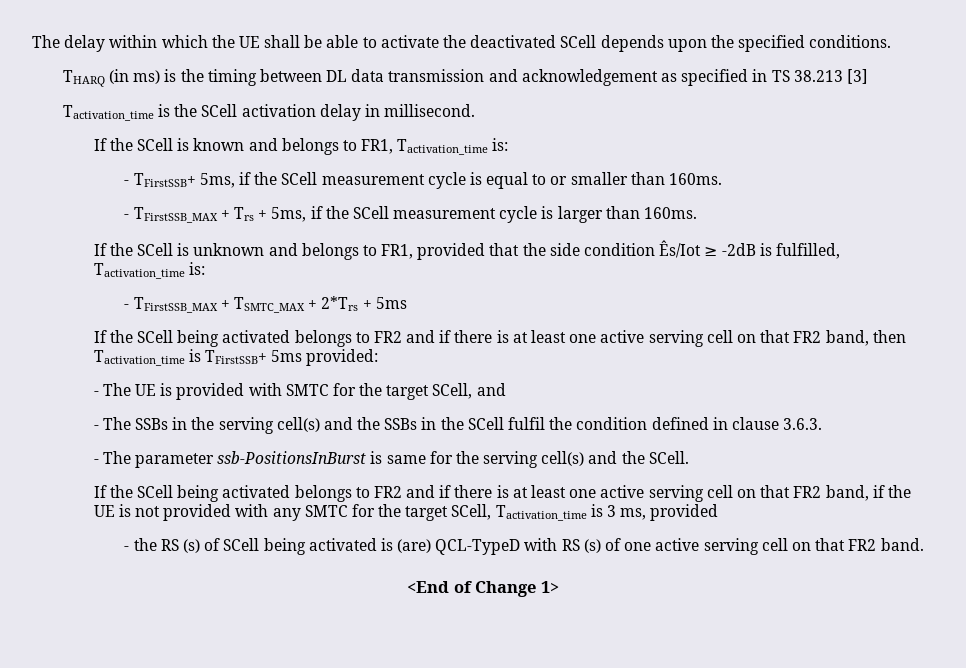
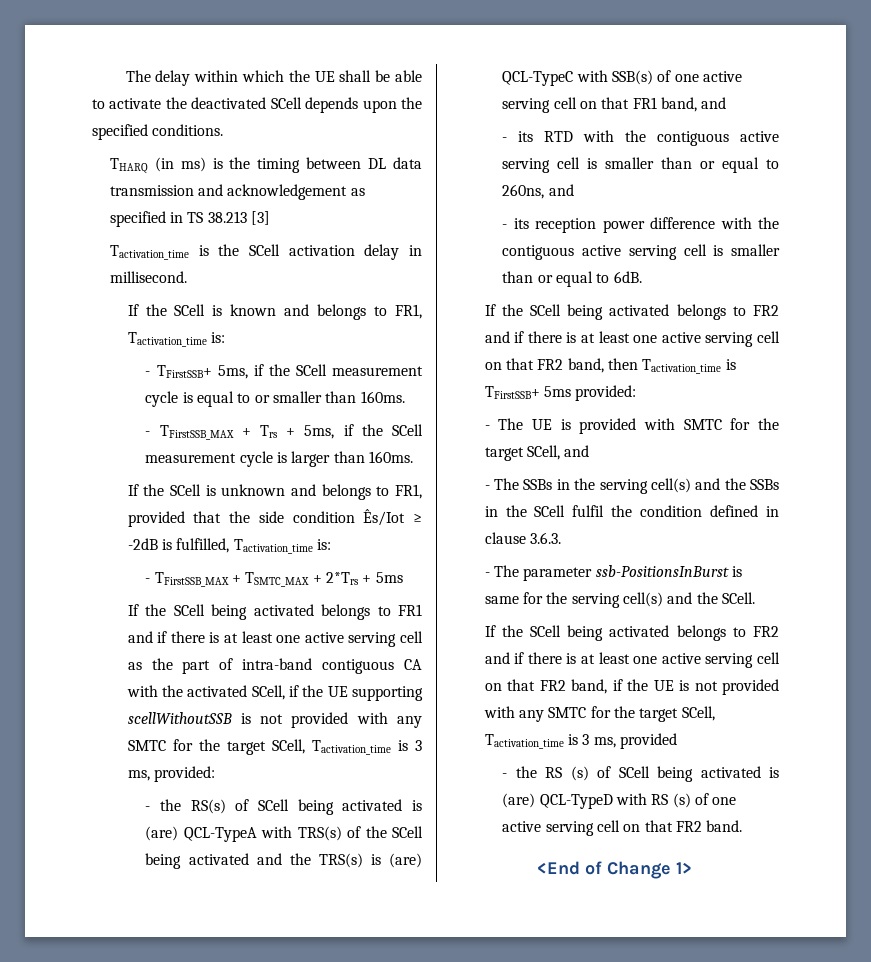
(407, 303) none -> [127,604,422,620] [127,631,423,647] [127,658,422,674] [126,685,423,701] [127,712,422,728] [127,739,422,755] [127,766,215,782] [145,799,422,815] [145,826,423,842] [145,853,422,869] [502,70,743,86] [502,97,727,113] [502,130,779,146] [502,157,779,173] [502,184,574,199] [502,217,779,233] [502,244,780,260] [502,271,642,287] // If the SCell being activated belongs to FR1 and if there is at least one active serving cell as the part of intra-band contiguous CA with the activated SCell, if the UE supporting scellWithoutSSB is not provided with any SMTC for the target SCell, Tactivation_time is 3 ms, provided: // - the RS(s) of SCell being activated is (are) QCL-TypeA with TRS(s) of the SCell being activated and the TRS(s) is (are) QCL-TypeC with SSB(s) of one active serving cell on that FR1 band, and // - its RTD with the contiguous active serving cell is smaller than or equal to 260ns, and // - its reception power difference with the contiguous active serving cell is smaller than or equal to 6dB.

